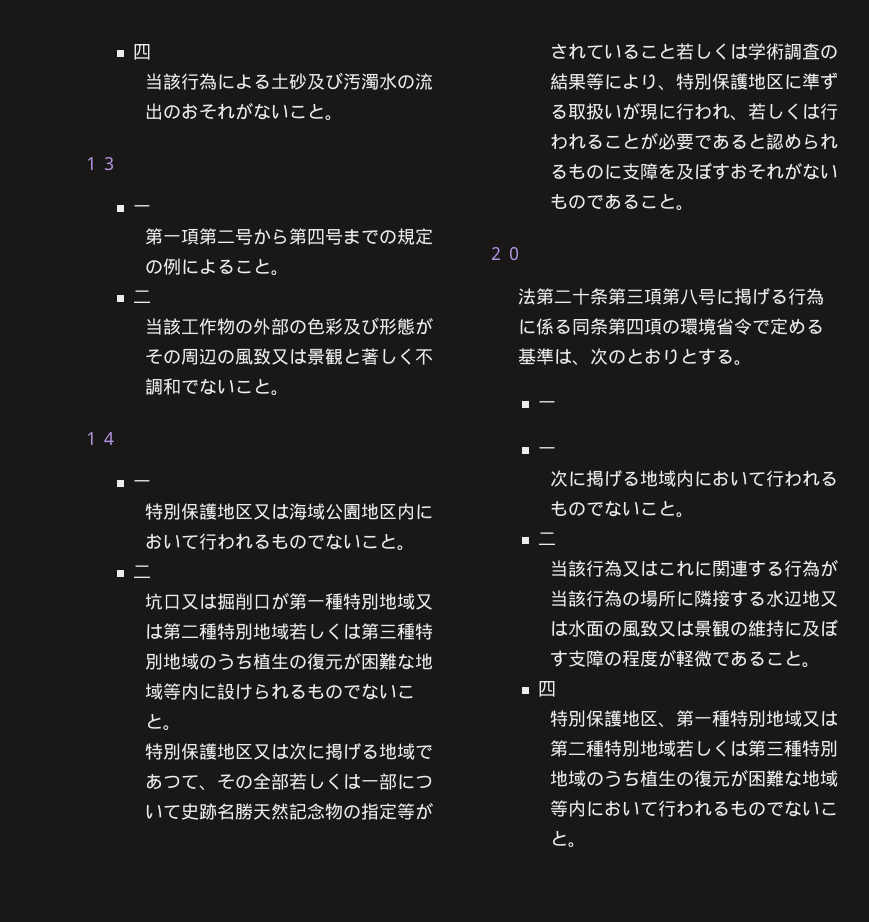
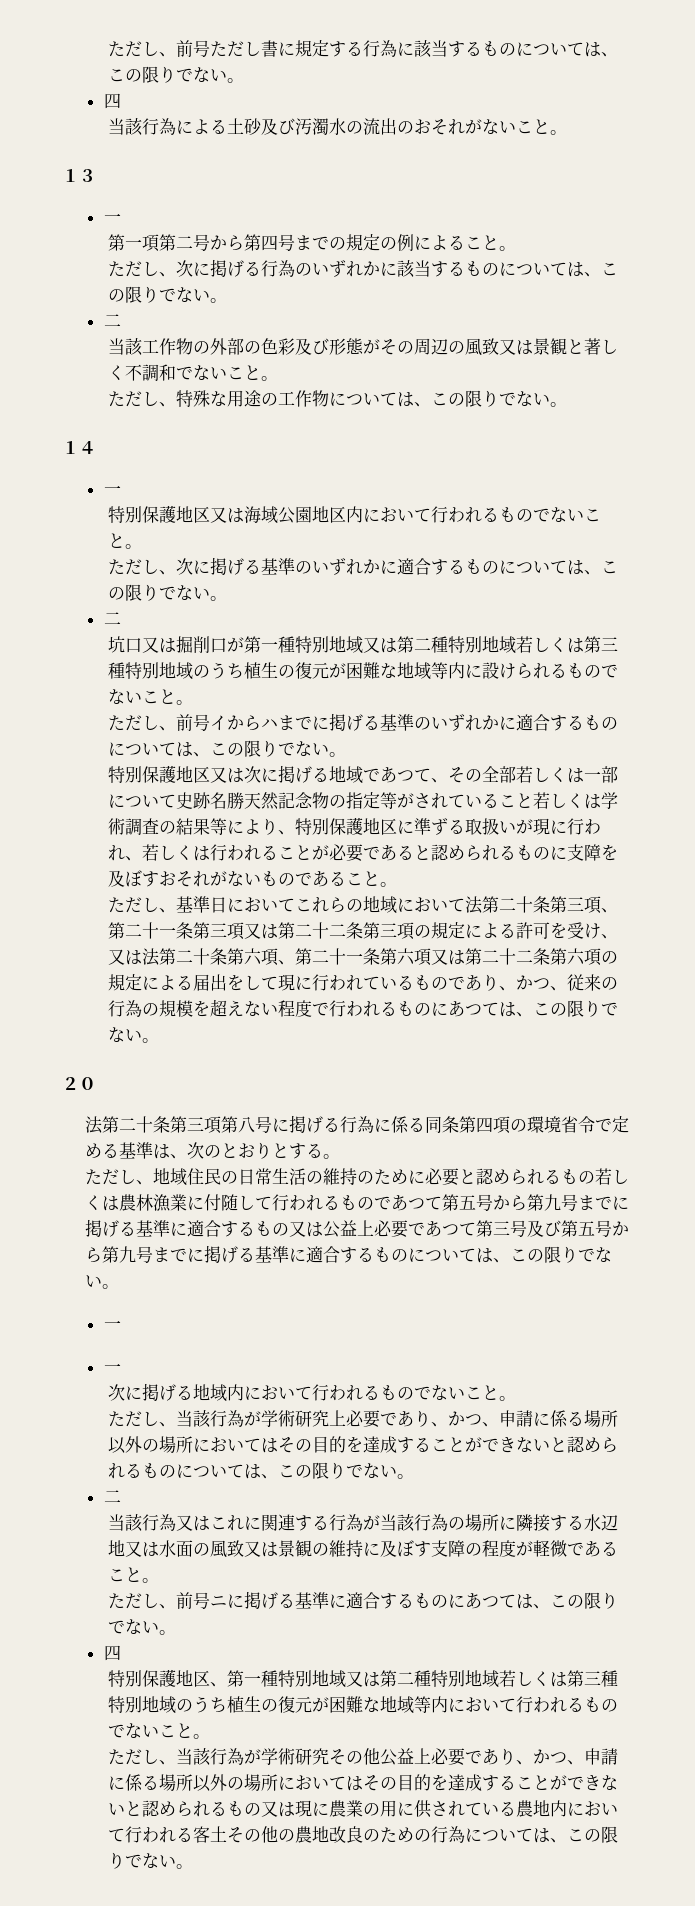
(133, 52) none -> [107,40,618,58] [107,66,244,83] ただし、前号ただし書に規定する行為に該当するものについては、この限りでない。 //
(289, 273) none -> [107,259,618,278] [107,286,227,303] // ただし、次に掲げる行為のいずれかに該当するものについては、この限りでない。
(289, 393) none -> [107,390,567,408] // ただし、特殊な用途の工作物については、この限りでない。
(415, 548) none -> [107,557,618,575] [107,584,227,601] // ただし、次に掲げる基準のいずれかに適合するものについては、この限りでない。
(181, 728) none -> [107,713,618,731] [107,740,346,757] // ただし、前号イからハまでに掲げる基準のいずれかに適合するものについては、この限りでない。
(694, 208) none -> [107,896,618,914] [107,922,618,940] [107,948,618,966] [107,974,618,991] [107,999,618,1017] [107,1027,159,1043] // ただし、基準日においてこれらの地域において法第二十条第三項、第二十一条第三項又は第二十二条第三項の規定による許可を受け、又は法第二十条第六項、第二十一条第六項又は第二十二条第六項の規定による届出をして現に行われているものであり、かつ、従来の行為の規模を超えない程度で行われるものにあつては、この限りでない。
(753, 363) none -> [84,1168,629,1186] [84,1194,629,1212] [84,1219,629,1238] [84,1245,612,1263] [84,1275,119,1289] // ただし、地域住民の日常生活の維持のために必要と認められるもの若しくは農林漁業に付随して行われるものであつて第五号から第九号までに掲げる基準に適合するもの又は公益上必要であつて第三号及び第五号から第九号までに掲げる基準に適合するものについては、この限りでない。
(694, 515) none -> [107,1410,618,1428] [107,1436,618,1454] [107,1462,414,1479] // ただし、当該行為が学術研究上必要であり、かつ、申請に係る場所以外の場所においてはその目的を達成することができないと認められるものについては、この限りでない。
(820, 665) none -> [107,1591,618,1609] [107,1619,176,1635] // ただし、前号ニに掲げる基準に適合するものにあつては、この限りでない。
(586, 845) none -> [107,1748,618,1766] [107,1774,618,1792] [107,1800,618,1818] [107,1826,618,1843] [107,1852,193,1869] // ただし、当該行為が学術研究その他公益上必要であり、かつ、申請に係る場所以外の場所においてはその目的を達成することができないと認められるもの又は現に農業の用に供されている農地内において行われる客土その他の農地改良のための行為については、この限りでない。

